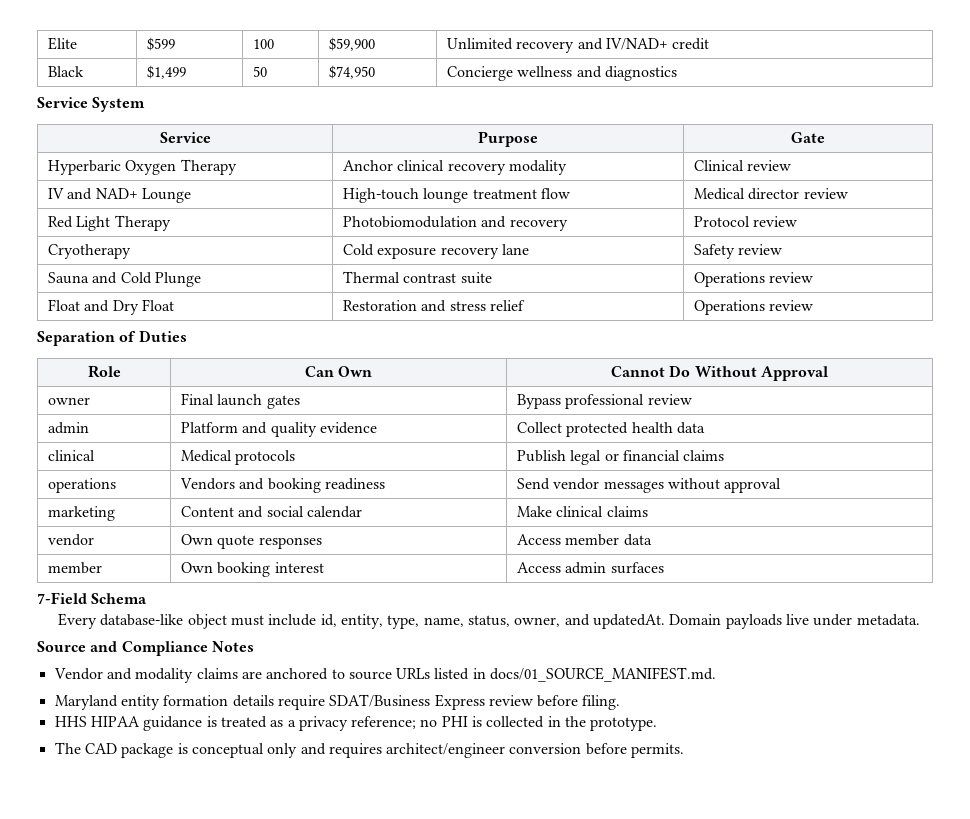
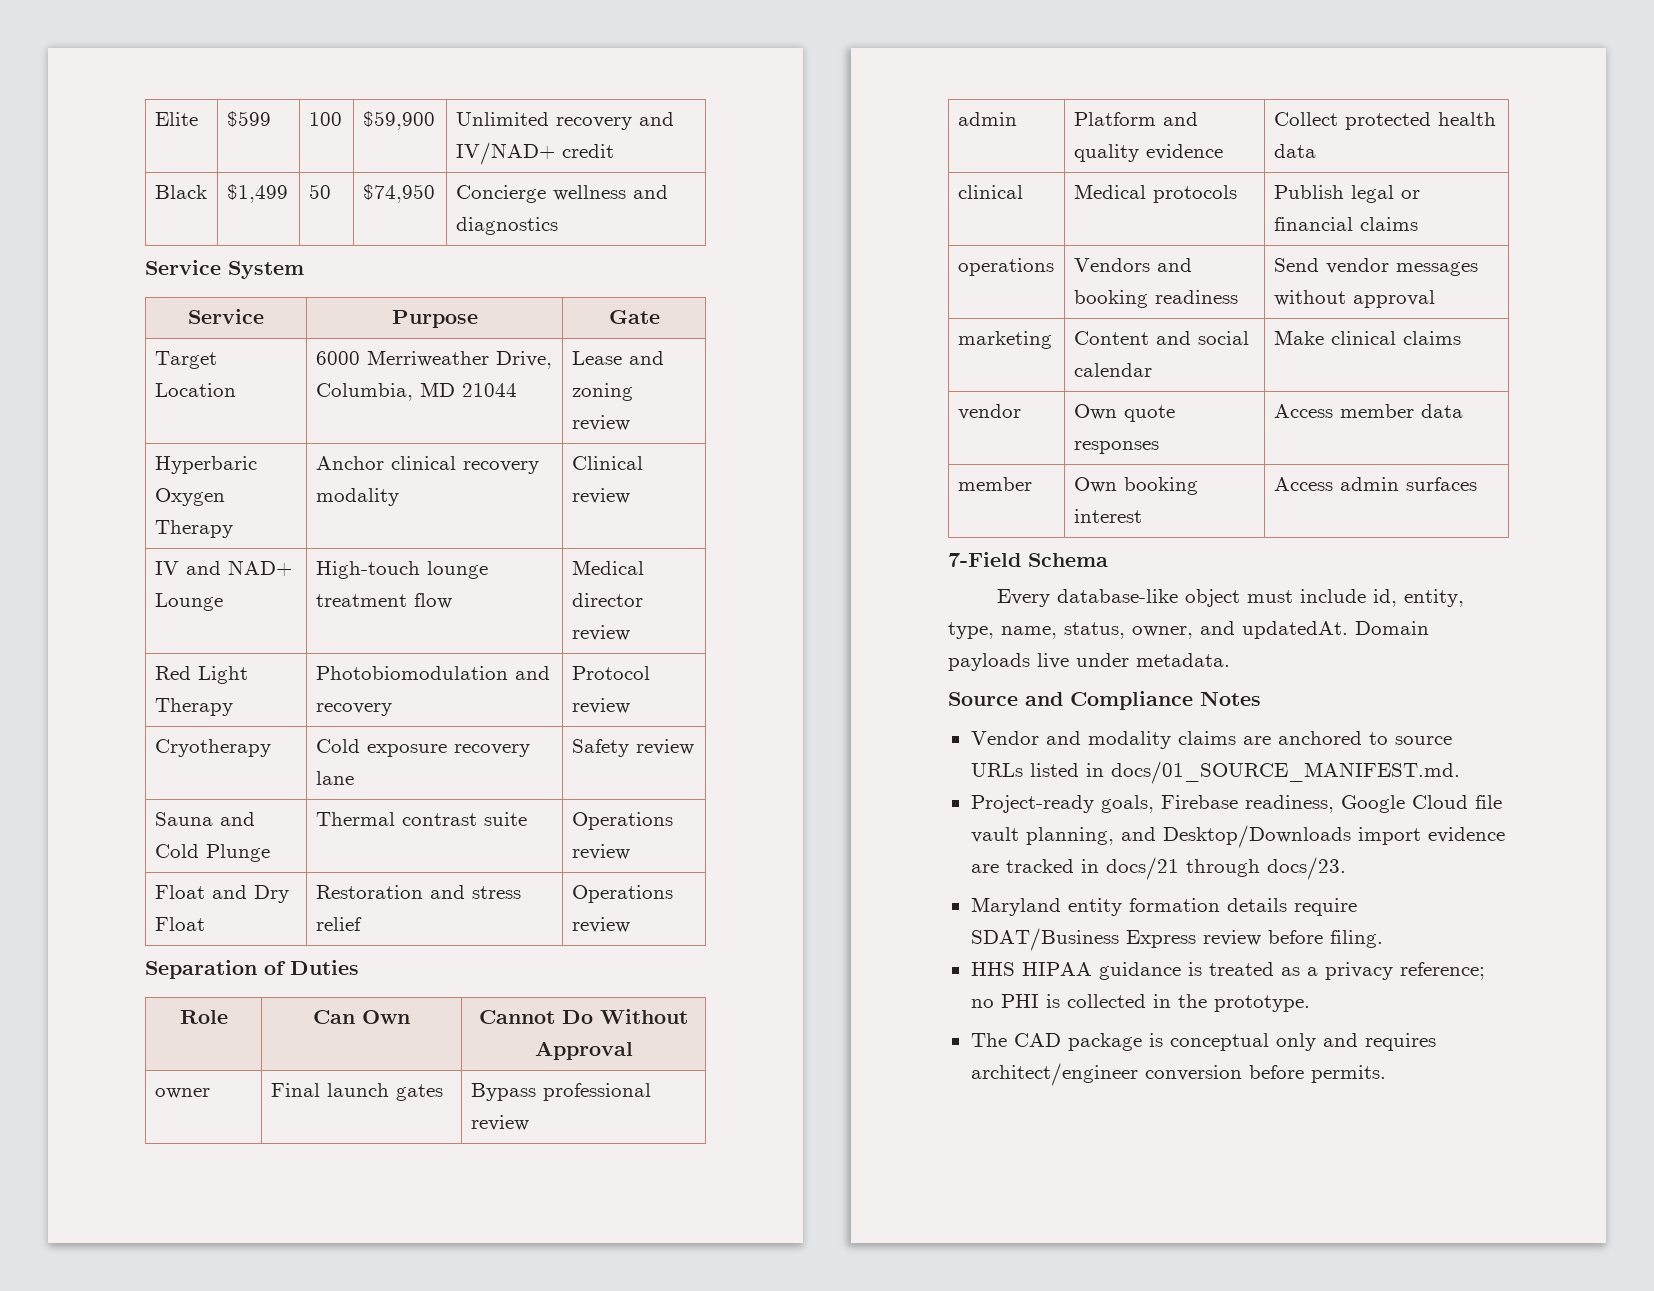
(825, 137) none -> [154,351,217,369] [154,383,236,397] [315,350,552,369] [315,382,517,401] [571,351,664,365] [571,383,633,401] [571,415,630,431] // Target Location | 6000 Merriweather Drive, Columbia, MD 21044 | Lease and zoning review
(717, 674) none -> [970,795,1502,813] [970,825,1505,848] [970,857,1346,880] // Project-ready goals, Firebase readiness, Google Cloud file vault planning, and Desktop/Downloads import evidence are tracked in docs/21 through docs/23.

